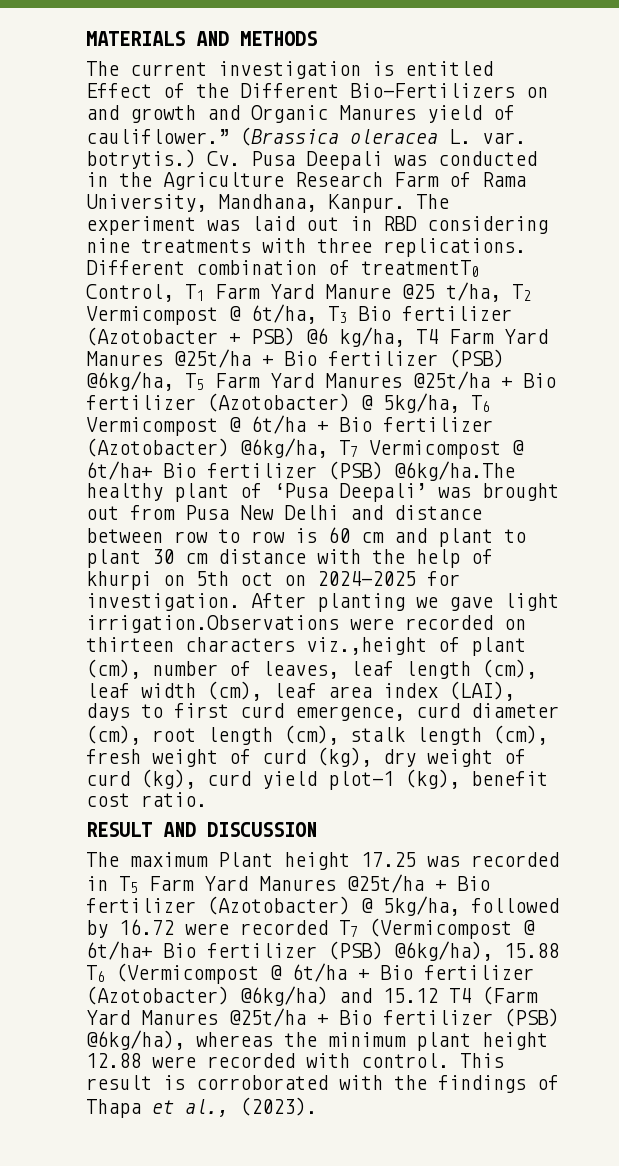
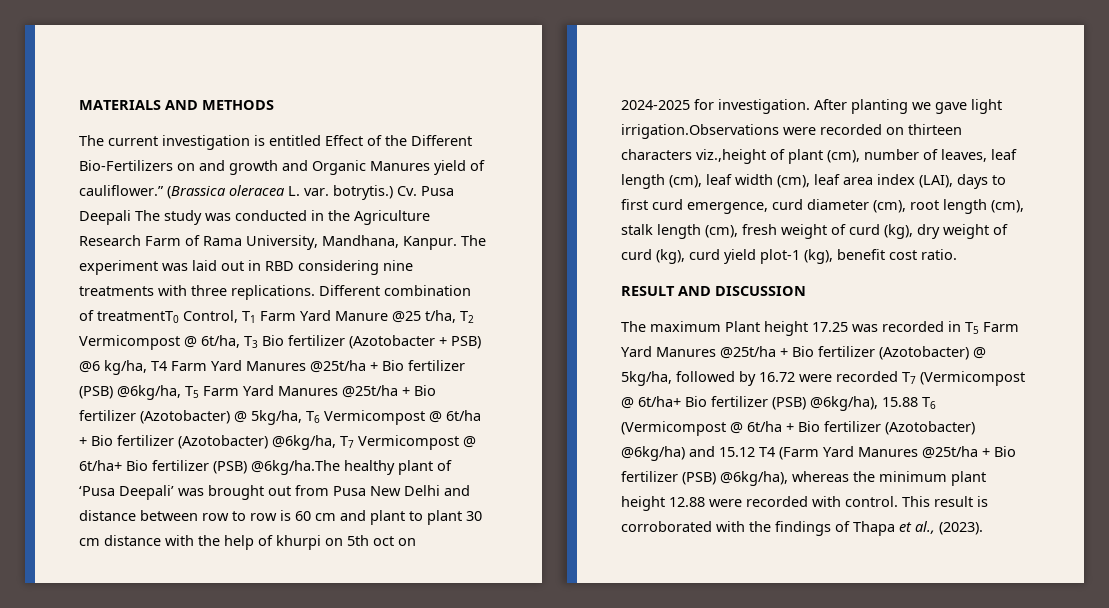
(383, 160) none -> [135,210,202,225] The study

